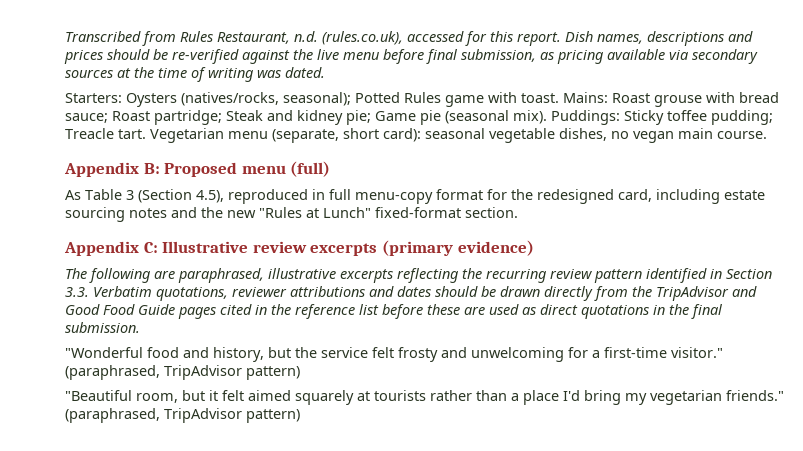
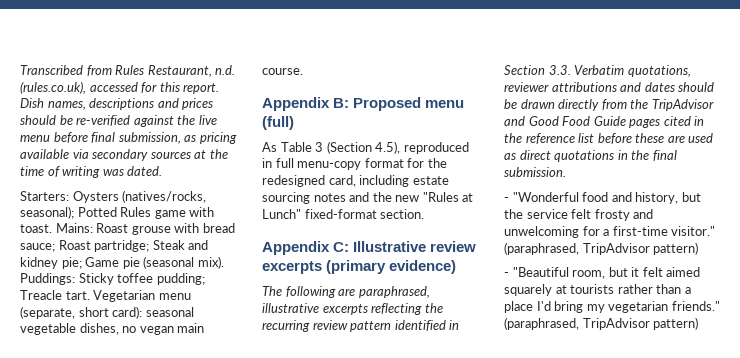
(140, 327) none -> [504,197,509,202] -
(300, 373) none -> [504,272,509,277] -

